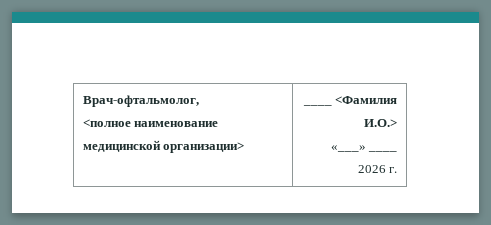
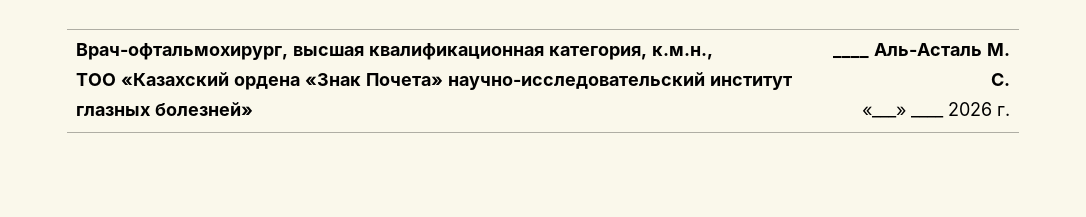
[82,95,199,107] [82,119,219,127] [82,140,245,153] [302,104,332,106] [335,96,398,104] [364,119,398,127] Врач-офтальмолог, // <полное наименование медицинской организации> | ____ <Фамилия И.О.> -> [76,43,714,60] [76,72,793,90] [76,102,254,116] [832,56,869,59] [873,43,1010,56] [990,73,1010,86] Врач-офтальмохирург, высшая квалификационная категория, к.м.н., // ТОО «Казахский ордена «Знак Почета» научно-исследовательский институт глазных болезней» | ____ Аль-Асталь М. С.

